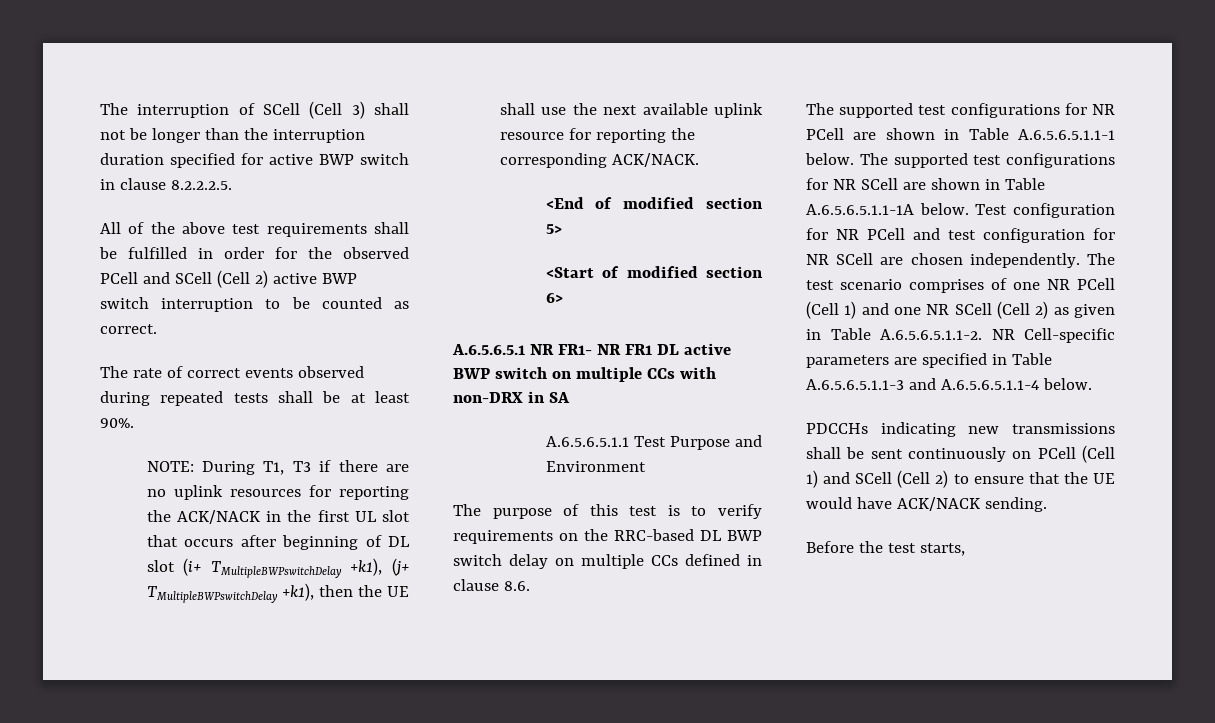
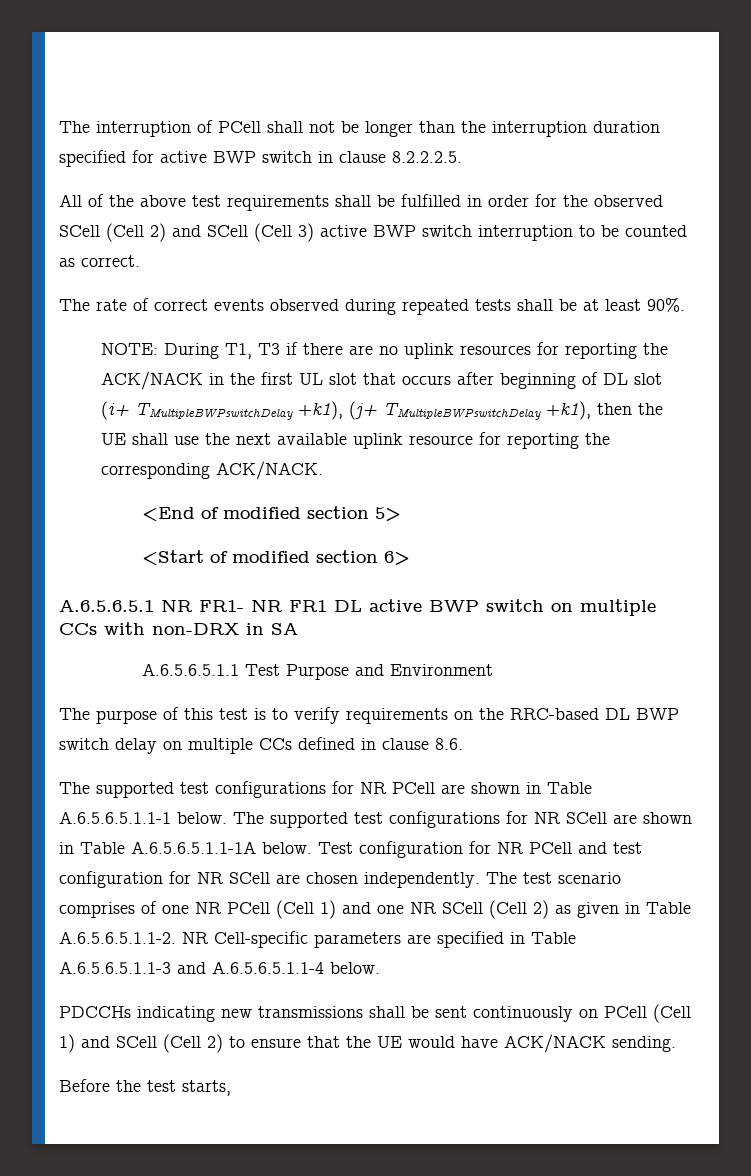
[262,101,365,119] SCell (Cell 3) -> [218,121,261,133] PCell
[100,270,268,288] PCell and SCell (Cell 2) -> [59,223,314,242] SCell (Cell 2) and SCell (Cell 3)

